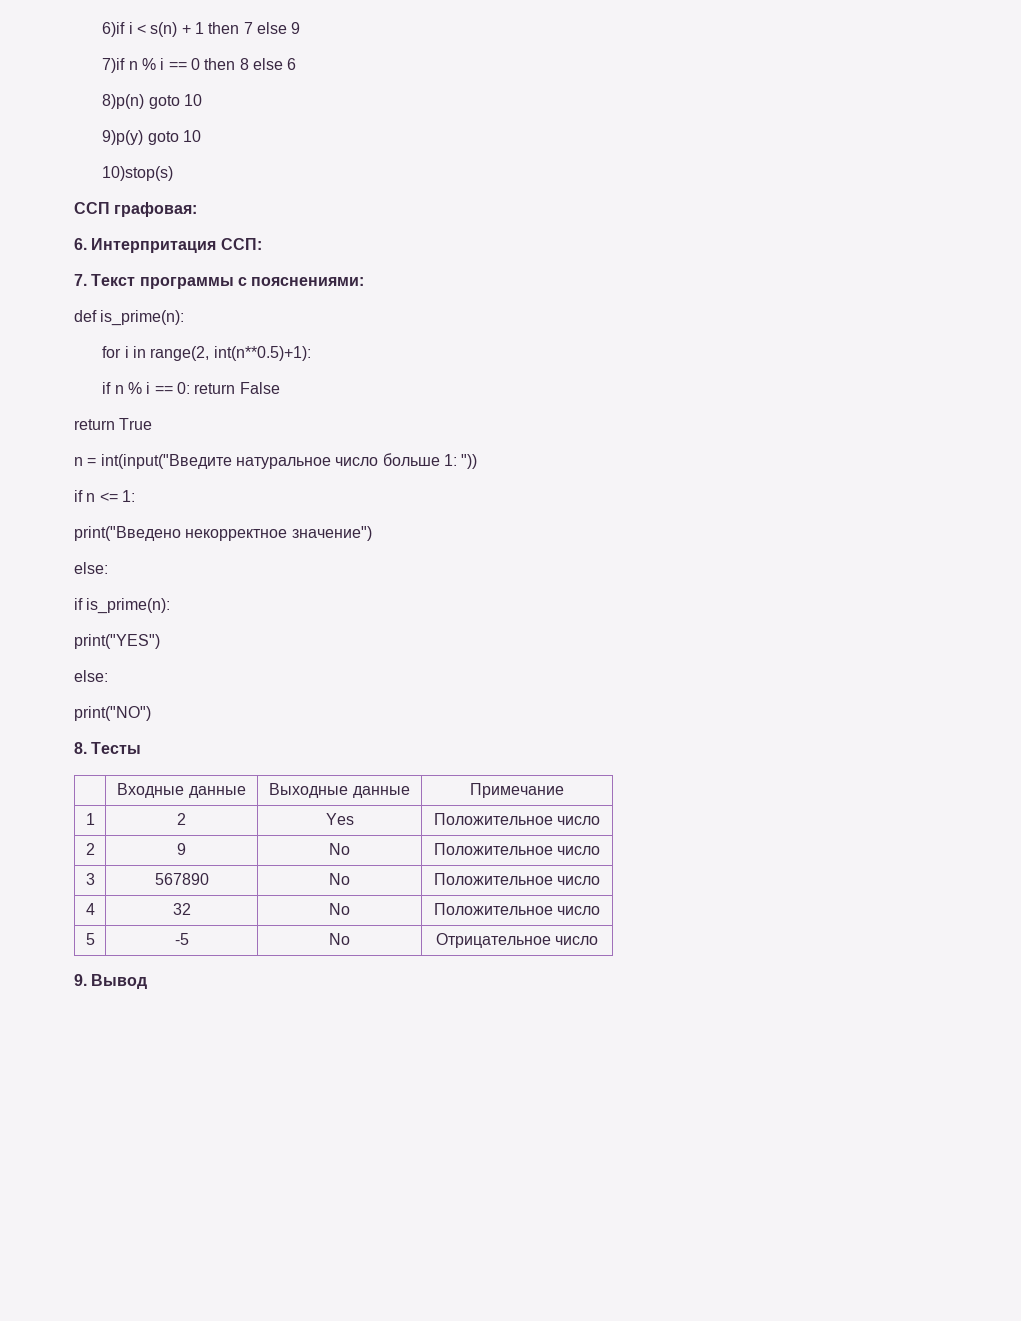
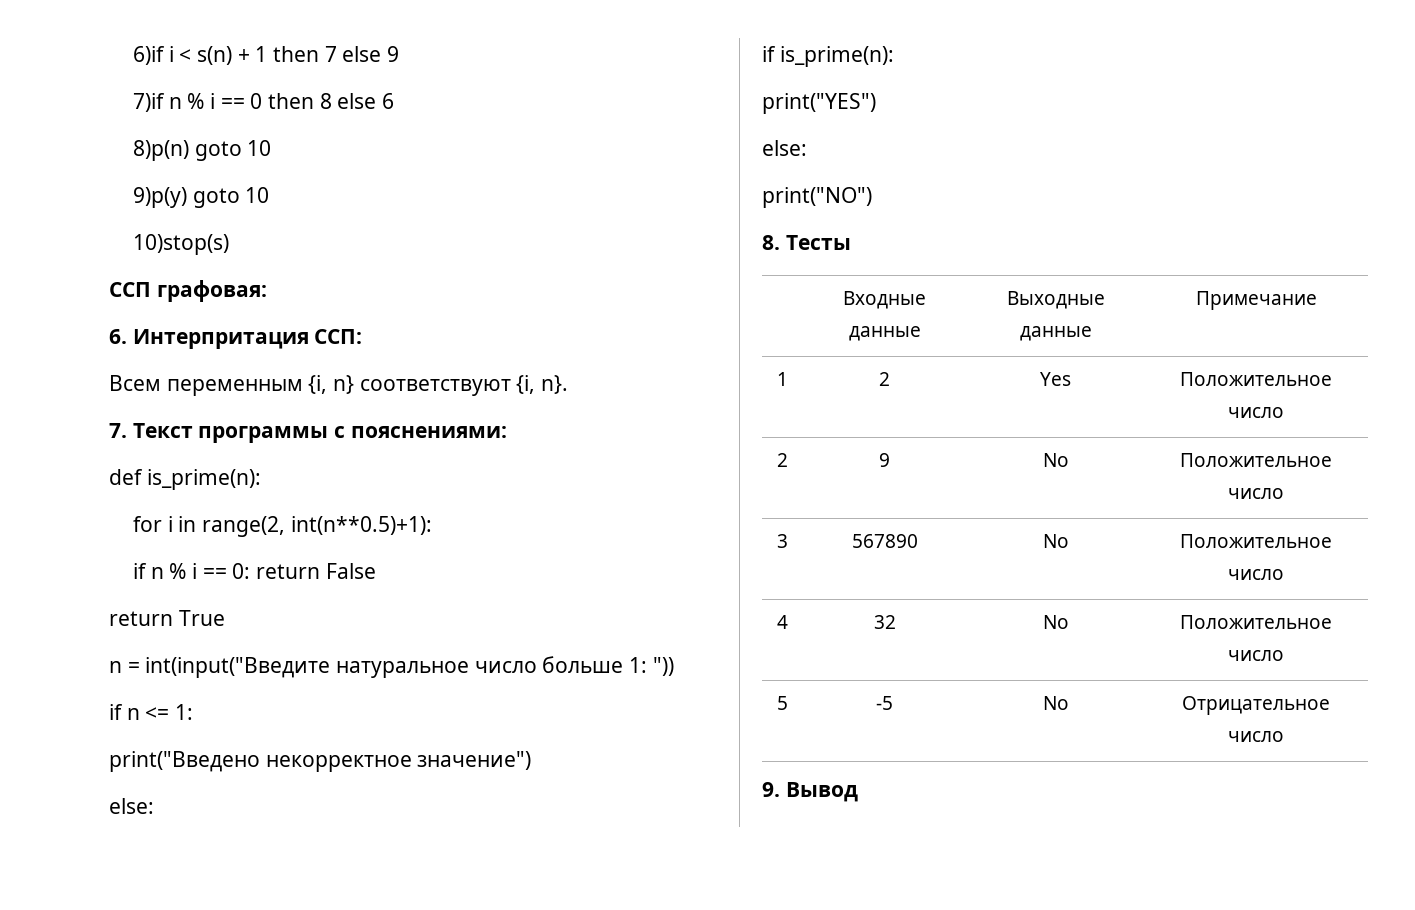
(262, 244) none -> [109,375,569,396] // Всем переменным {i, n} соответствуют {i, n}.

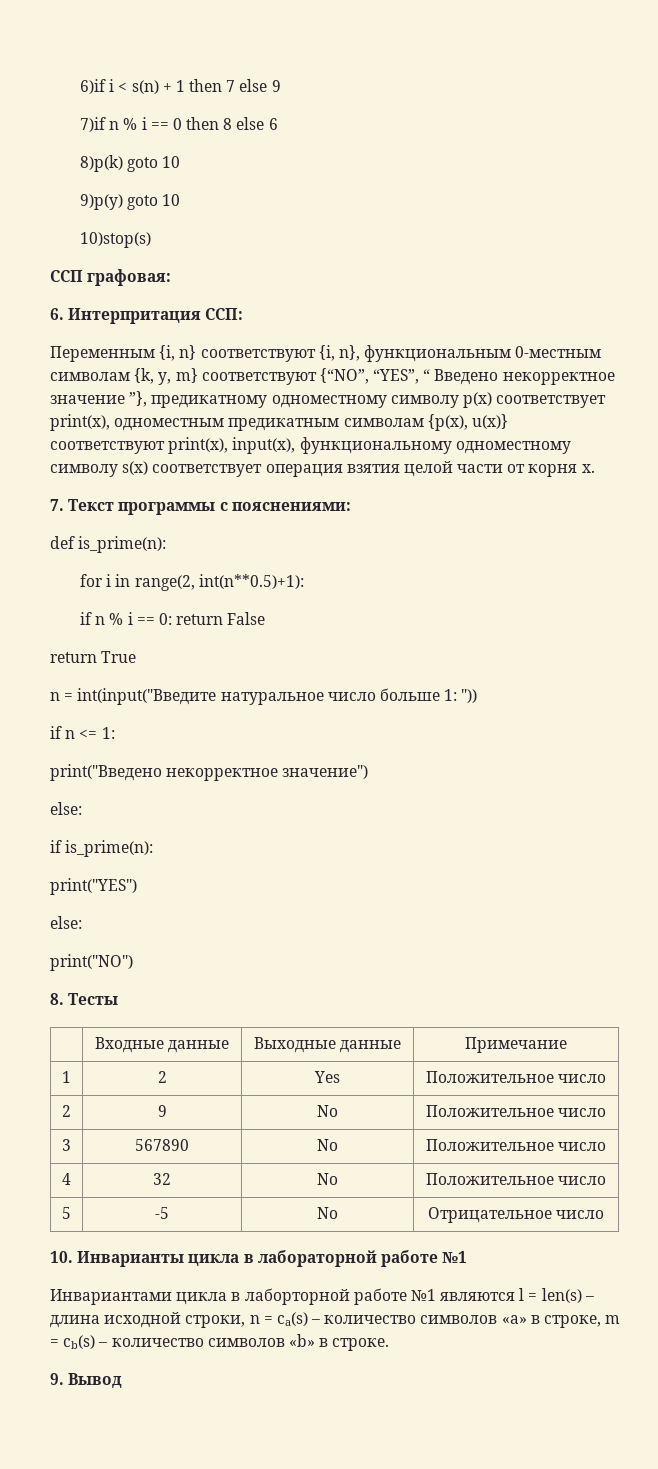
[132,140,189,161] 8)p(n) -> [79,155,123,172] 8)p(k)
[109,375,303,396] Всем переменным -> [50,346,155,362] Переменным
[541,375,569,394] n}. -> [338,345,602,362] [50,368,615,385] [50,391,607,408] [50,414,508,431] [50,437,571,454] [50,461,595,477] n}, функциональным 0-местным символам {k, y, m} соответствуют {“NO”, “YES”, “ Введено некорректное значение ”}, предикатному одноместному символу p(x) соответствует print(x), одноместным предикатным символам {p(x), u(x)} соответствуют print(x), input(x), функциональному одноместному символу s(x) соответствует операция взятия целой части от корня x.
(1284, 736) none -> [50,1250,468,1267] [50,1288,594,1305] [50,1312,621,1328] [50,1334,390,1351] // 10. Инварианты цикла в лабораторной работе №1 // Инвариантами цикла в лаборторной работе №1 являются l = len(s) – длина исходной строки, n = ca(s) – количество символов «а» в строке, m = cb(s) – количество символов «b» в строке.

